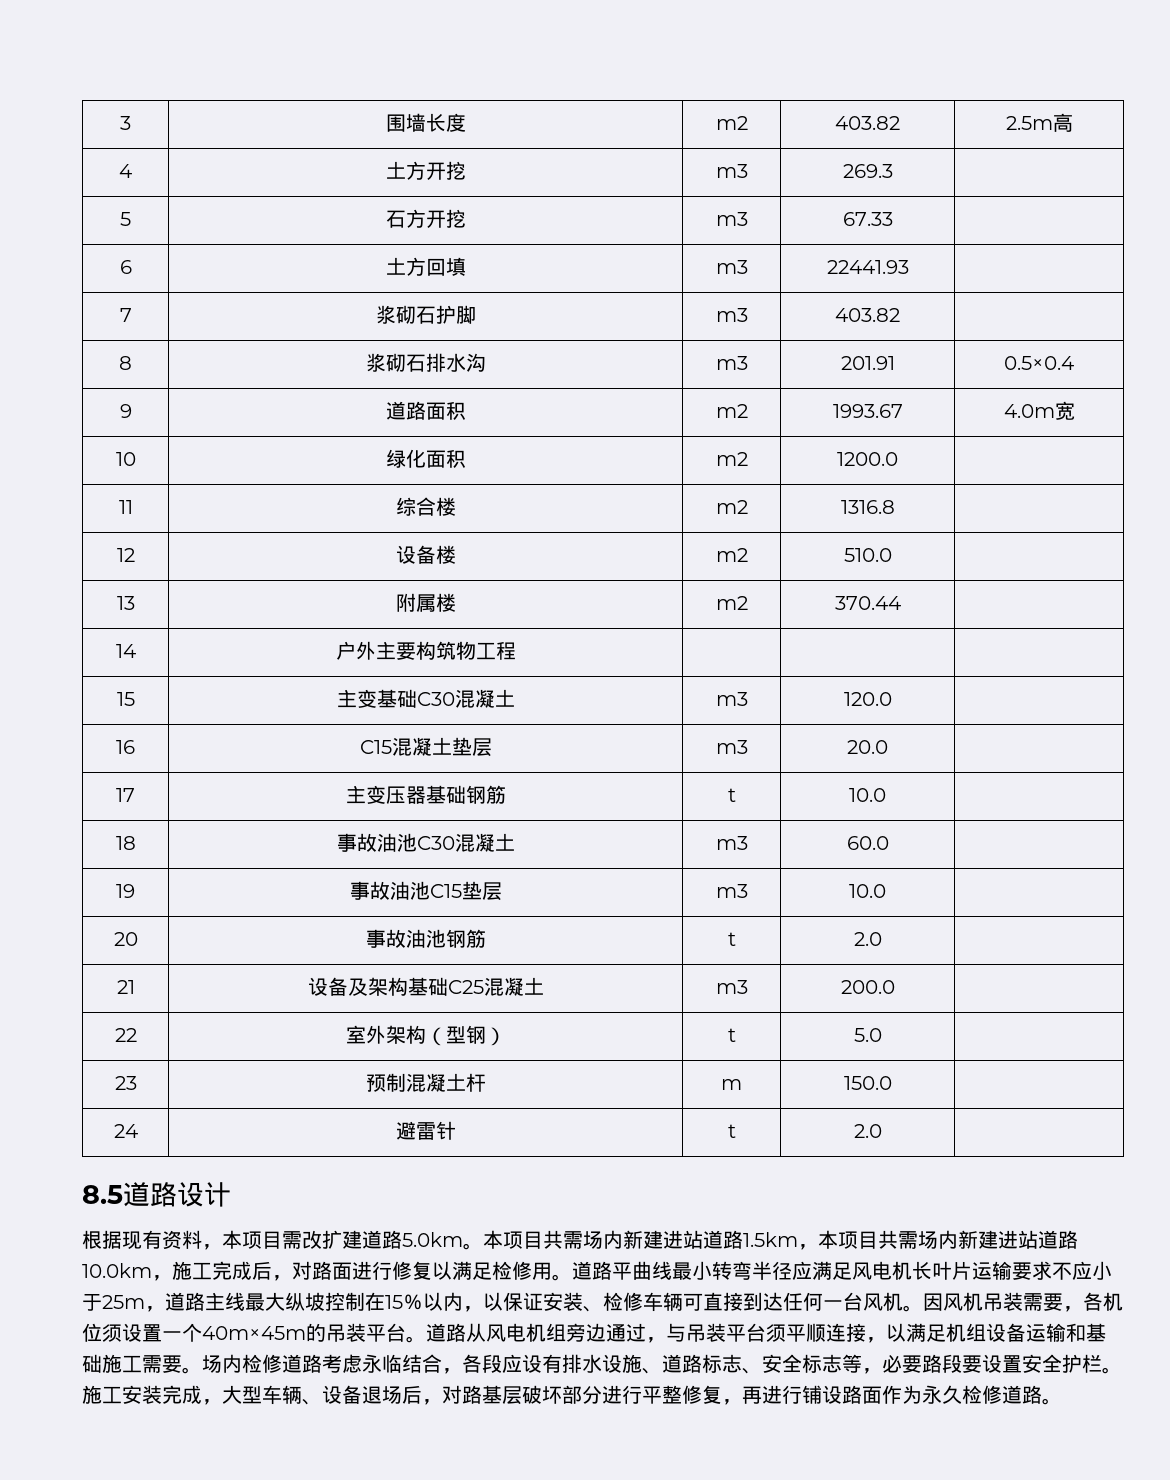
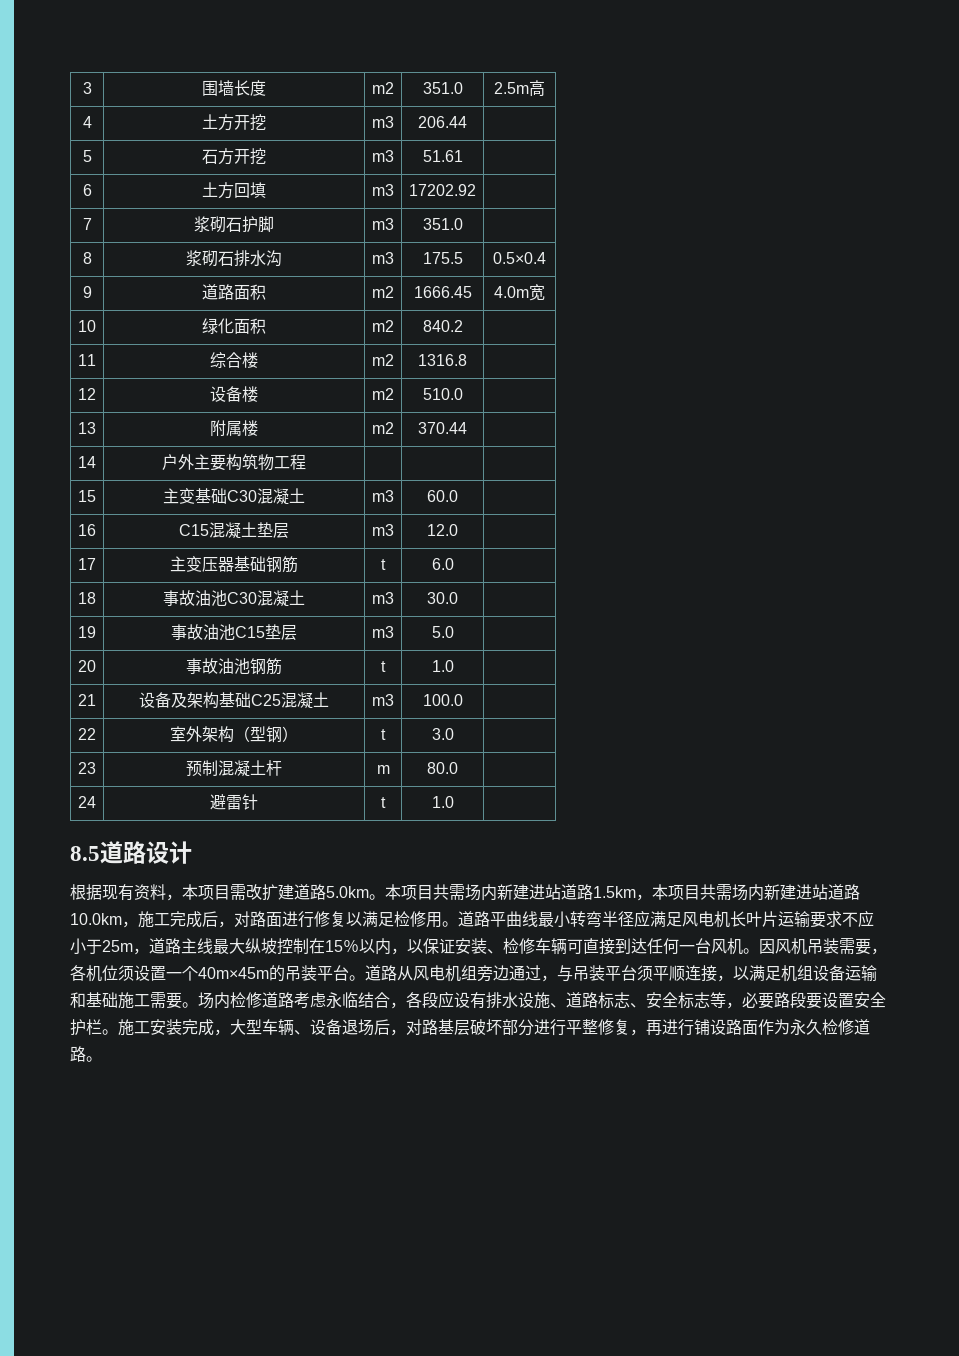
[835,116,900,130] 403.82 -> [422,82,463,94] 351.0
[842,164,893,178] 269.3 -> [418,116,467,128] 206.44
[842,212,893,226] 67.33 -> [422,150,463,162] 51.61
[826,260,909,274] 22441.93 -> [409,184,476,196] 17202.92
[835,308,900,322] 403.82 -> [422,218,463,230] 351.0
[840,356,895,370] 201.91 -> [422,252,463,264] 175.5
[832,404,903,418] 1993.67 -> [413,286,472,298] 1666.45
[837,452,898,466] 1200.0 -> [422,320,463,332] 840.2
[843,692,892,706] 120.0 -> [427,490,458,502] 60.0
[847,740,888,754] 20.0 -> [427,524,458,536] 12.0
[849,788,886,802] 10.0 -> [431,558,454,570] 6.0
[846,836,889,850] 60.0 -> [427,592,458,604] 30.0
[849,884,886,898] 10.0 -> [431,626,454,638] 5.0
[853,932,882,946] 2.0 -> [431,660,454,672] 1.0
[840,980,895,994] 200.0 -> [422,694,463,706] 100.0
[853,1028,882,1042] 5.0 -> [431,728,454,740] 3.0
[843,1076,892,1090] 150.0 -> [427,762,458,774] 80.0
[853,1124,882,1138] 2.0 -> [431,796,454,808] 1.0

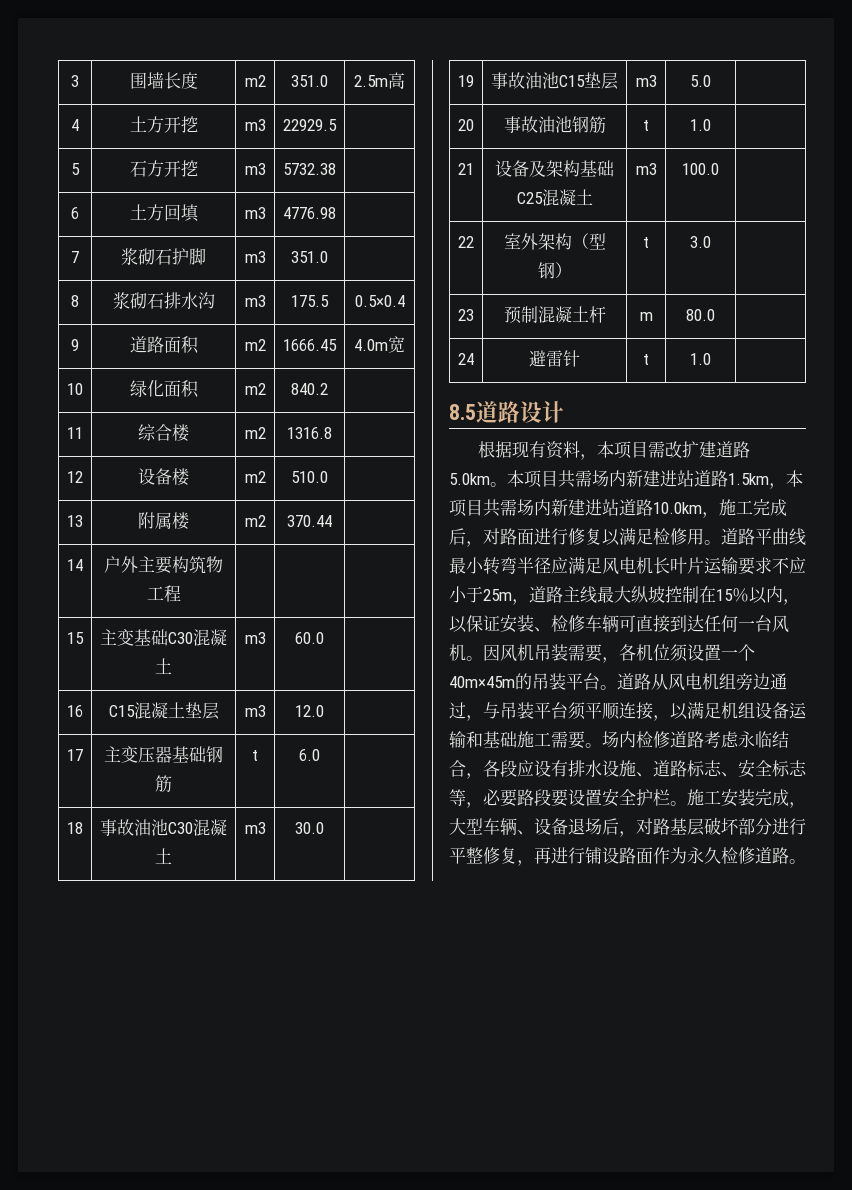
[418,116,467,128] 206.44 -> [283,119,337,131] 22929.5
[422,150,463,162] 51.61 -> [283,163,336,175] 5732.38
[409,184,476,196] 17202.92 -> [283,207,336,219] 4776.98

